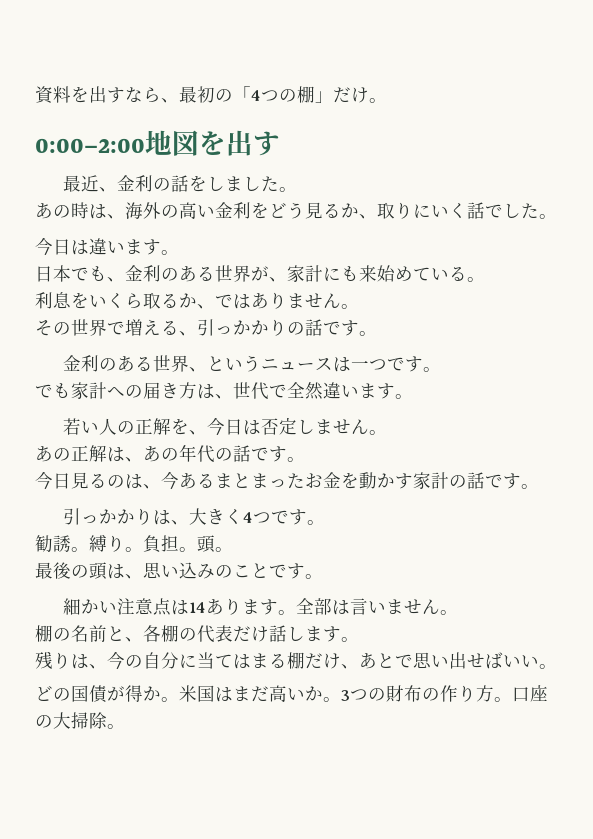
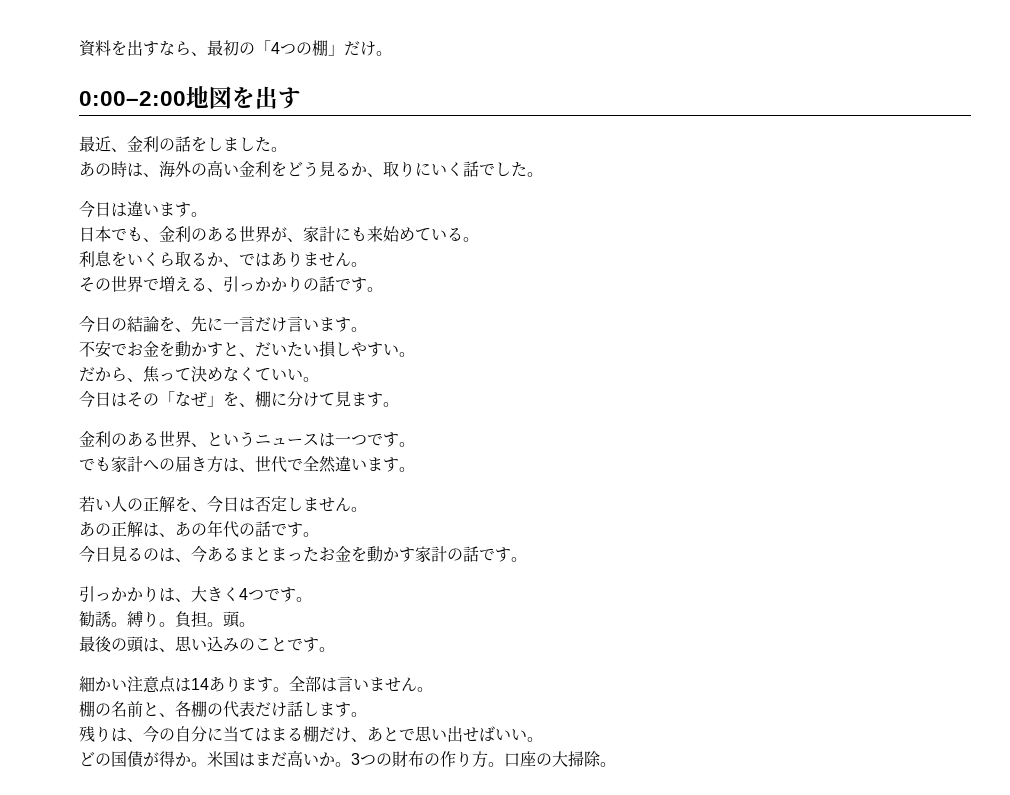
(377, 333) none -> [79,315,367,333] [79,341,415,358] [79,366,319,383] [79,390,399,408] // 今日の結論を、先に一言だけ言います。 // 不安でお金を動かすと、だいたい損しやすい。 // だから、焦って決めなくていい。 // 今日はその「なぜ」を、棚に分けて見ます。

